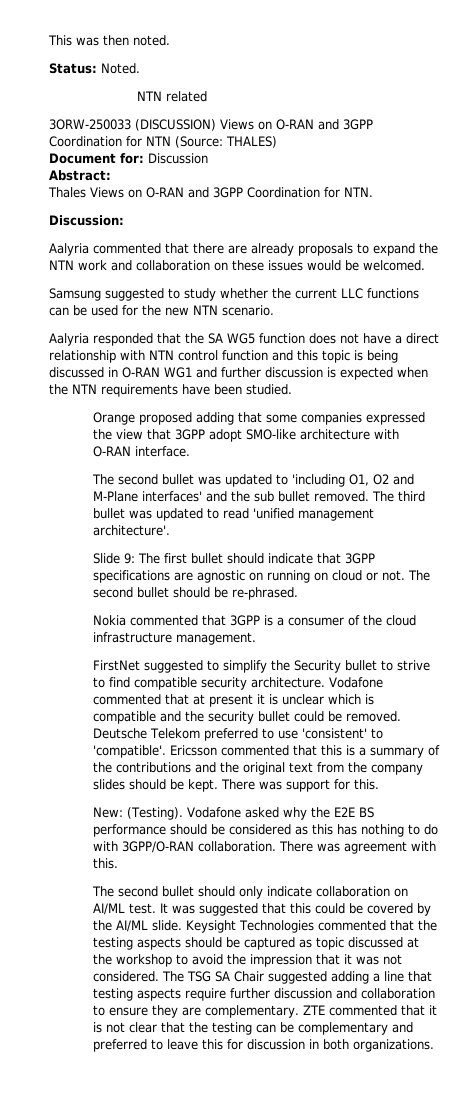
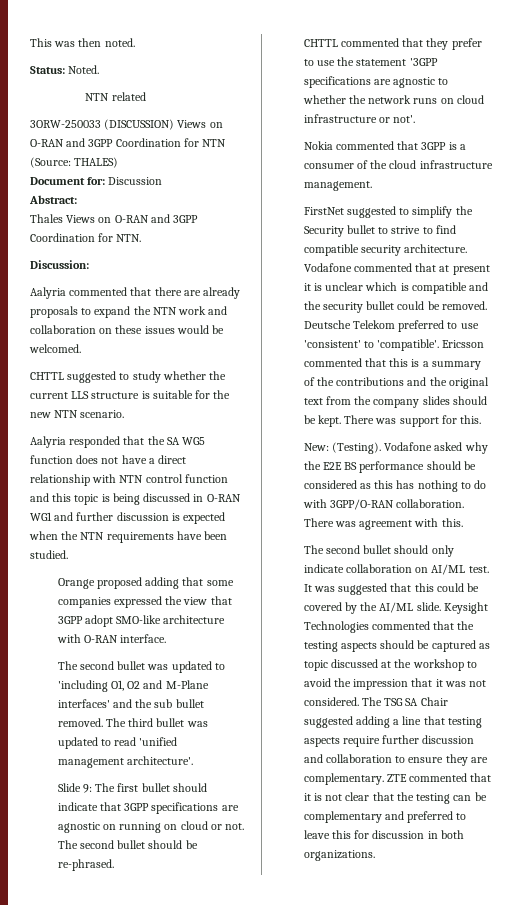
[49,288,101,301] Samsung -> [30,372,64,380] CHTTL
[341,288,419,299] [49,305,118,316] LLC functions can be used -> [71,390,193,399] LLS structure is suitable
(299, 593) none -> [303,38,482,50] [303,57,438,66] [303,76,449,88] [302,95,484,104] [303,114,416,123] // CHTTL commented that they prefer to use the statement '3GPP specifications are agnostic to whether the network runs on cloud infrastructure or not'.

